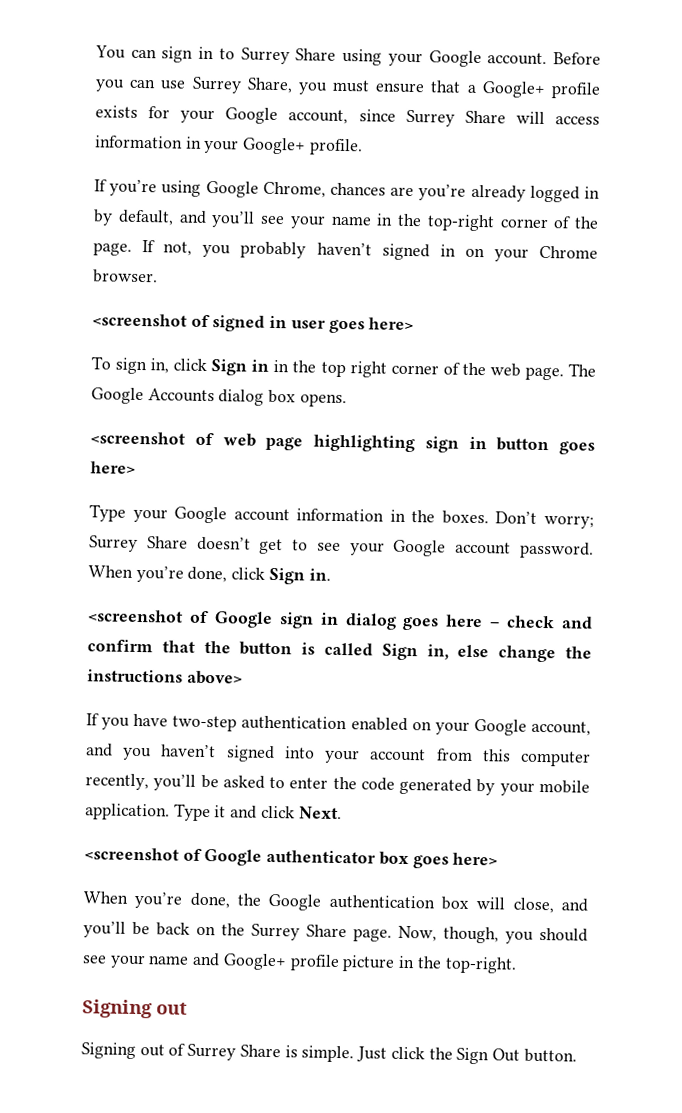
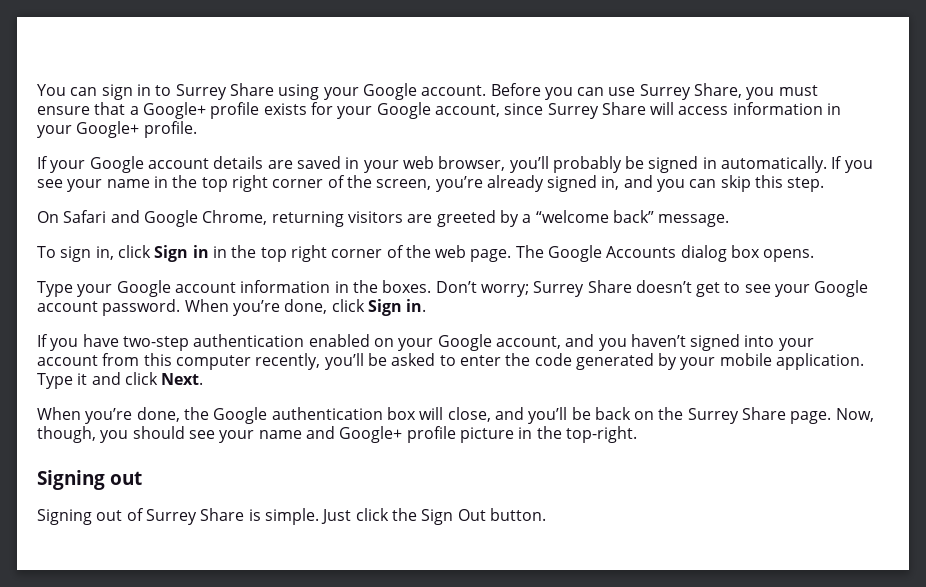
[109,179,600,203] [93,209,256,228] you’re using Google Chrome, chances are you’re already logged in by default, and you’ll -> [50,156,873,173] your Google account details are saved in your web browser, you’ll probably be signed in automatically. If you
[426,214,599,232] [93,240,599,262] [93,269,158,284] [92,313,415,334] top-right corner of the page. If not, you probably haven’t signed in on your Chrome browser. // <screenshot of signed in user goes here> -> [201,175,825,192] [37,210,730,227] top right corner of the screen, you’re already signed in, and you can skip this step. // On Safari and Google Chrome, returning visitors are greeted by a “welcome back” message.
[90,431,595,455] [90,461,136,474] // <screenshot of web page highlighting sign in button goes here> -> (815, 255) none
[88,609,593,631] [87,639,592,663] [87,669,243,685] // <screenshot of Google sign in dialog goes here – check and confirm that the button is called Sign in, else change the instructions above> -> (427, 305) none
[84,847,499,869] // <screenshot of Google authenticator box goes here> -> (204, 379) none

